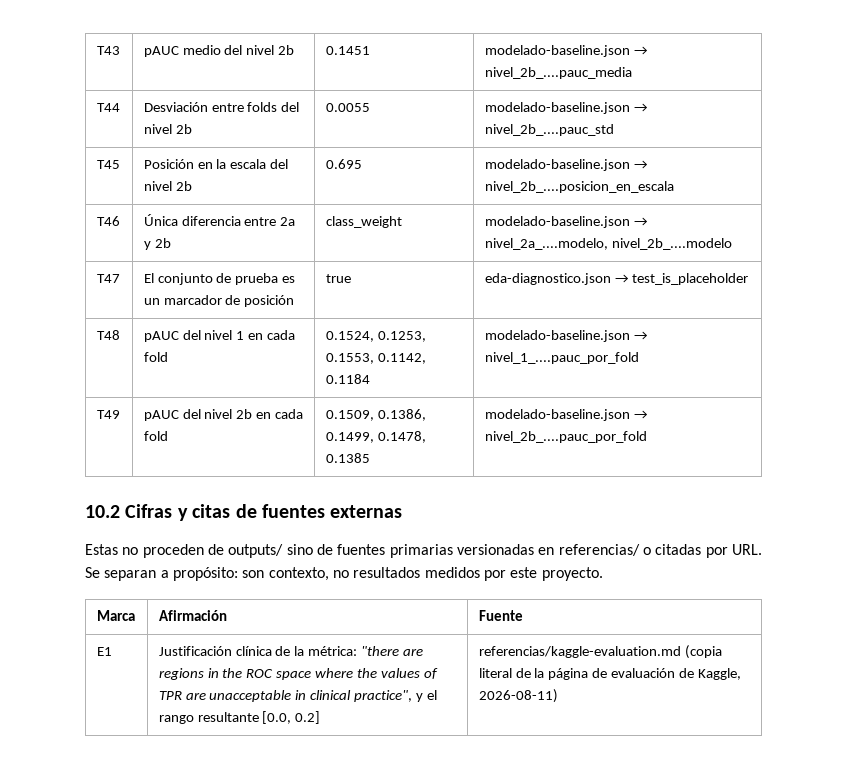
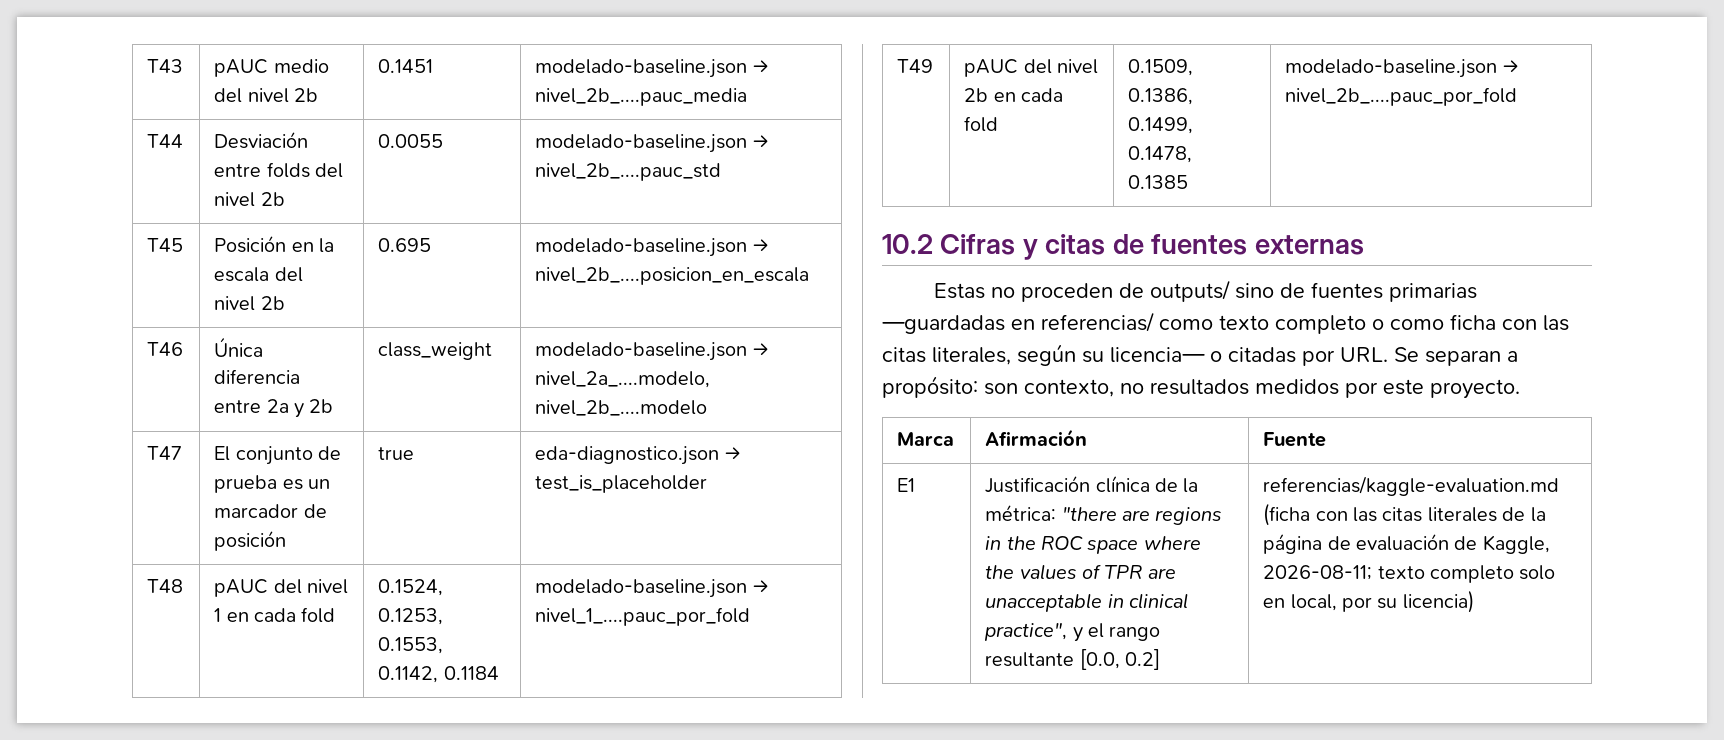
[457,544,534,555] versionadas -> [882,315,1005,334] —guardadas
(640, 550) none -> [1159,314,1569,334] [882,344,1205,366] como texto completo o como ficha con las citas literales, según su licencia—
[684,645,722,659] [478,668,512,678] (copia literal -> [1263,503,1497,526] (ficha con las citas literales
[478,689,558,703] 2026-08-11) -> [1263,565,1556,583] [1263,590,1474,613] 2026-08-11; texto completo solo en local, por su licencia)

